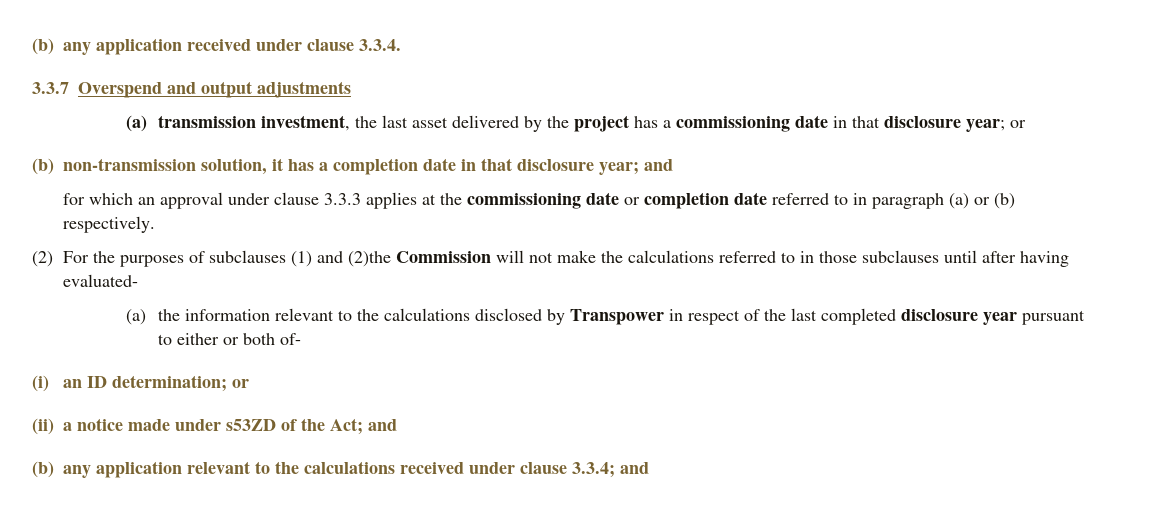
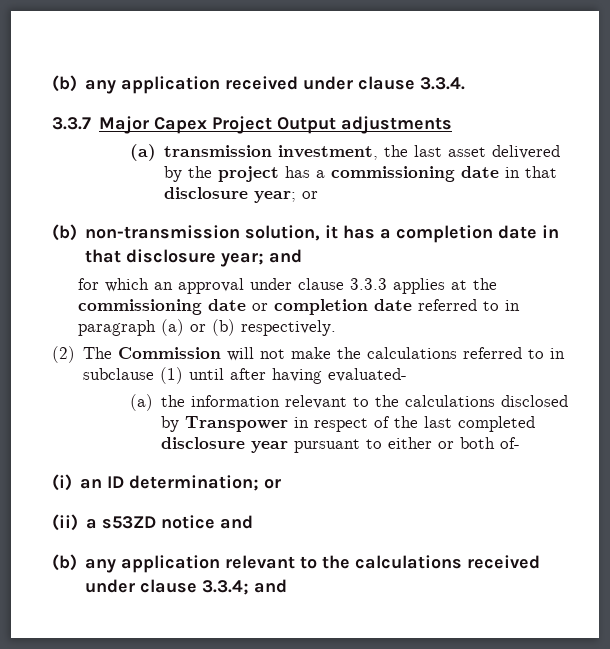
[78,81,252,98] Overspend and output -> [99,116,337,134] Major Capex Project Output
[63,250,392,267] For the purposes of subclauses (1) and (2)the -> [83,347,113,359] The
[819,250,940,263] those subclauses -> [83,367,184,384] subclause (1)
[77,418,364,435] notice made under s53ZD of the Act; -> [102,515,216,529] s53ZD notice

